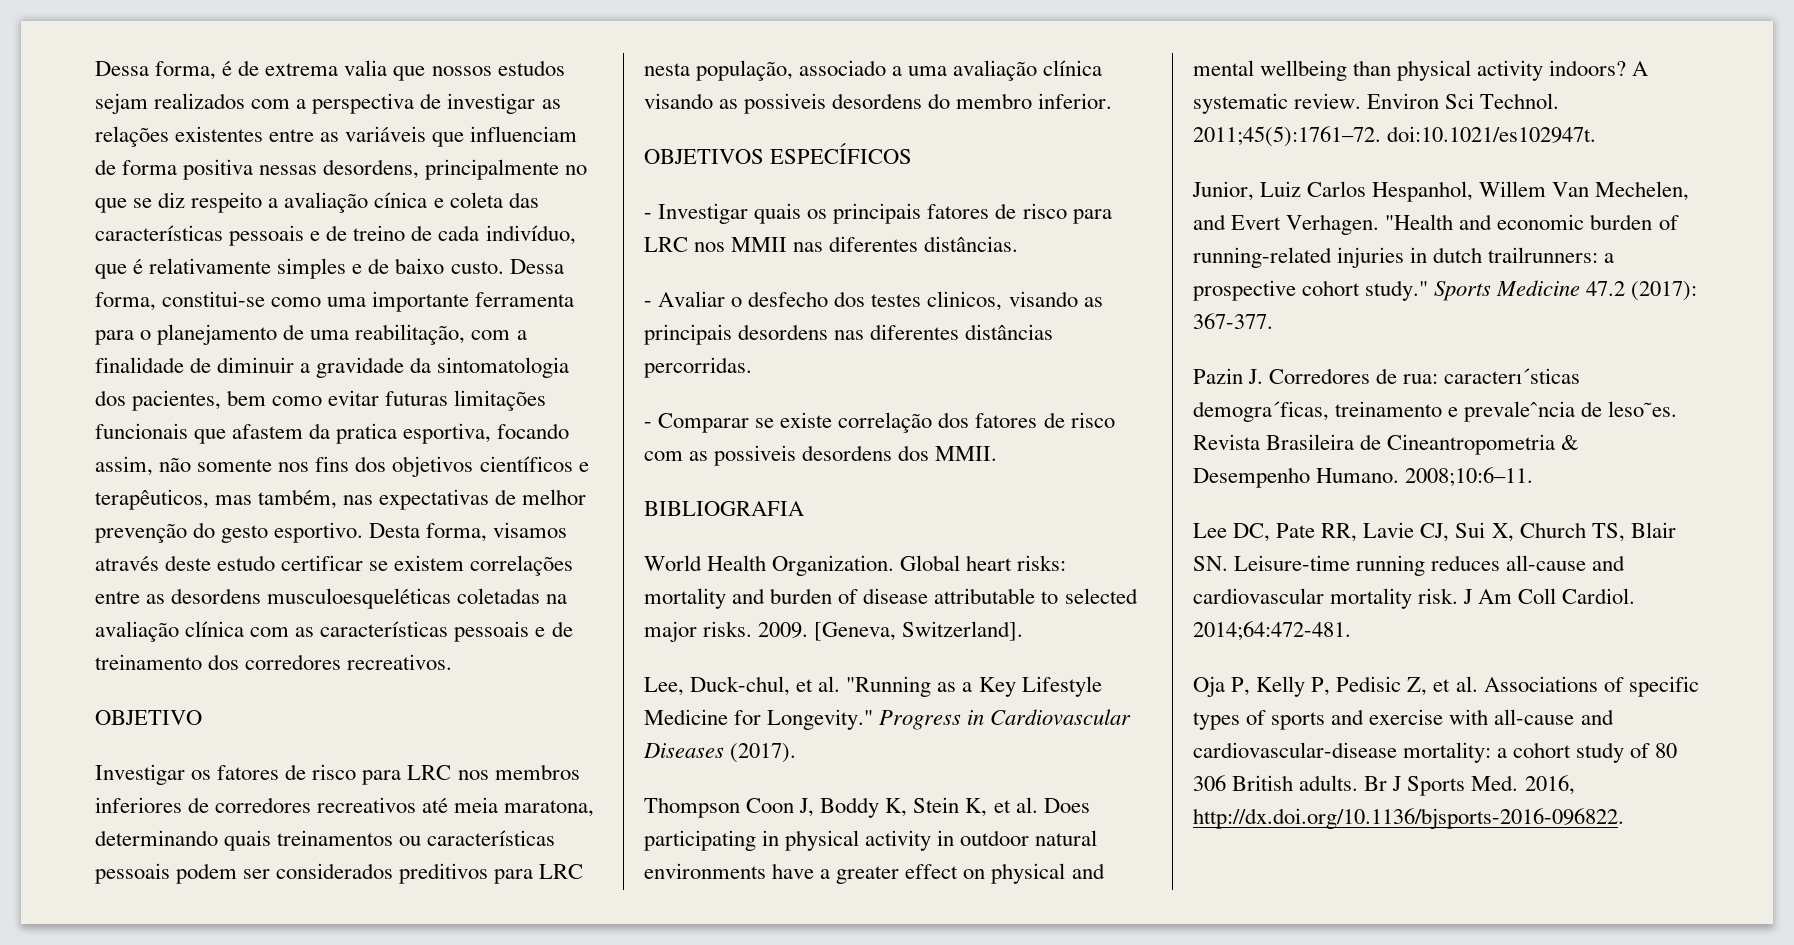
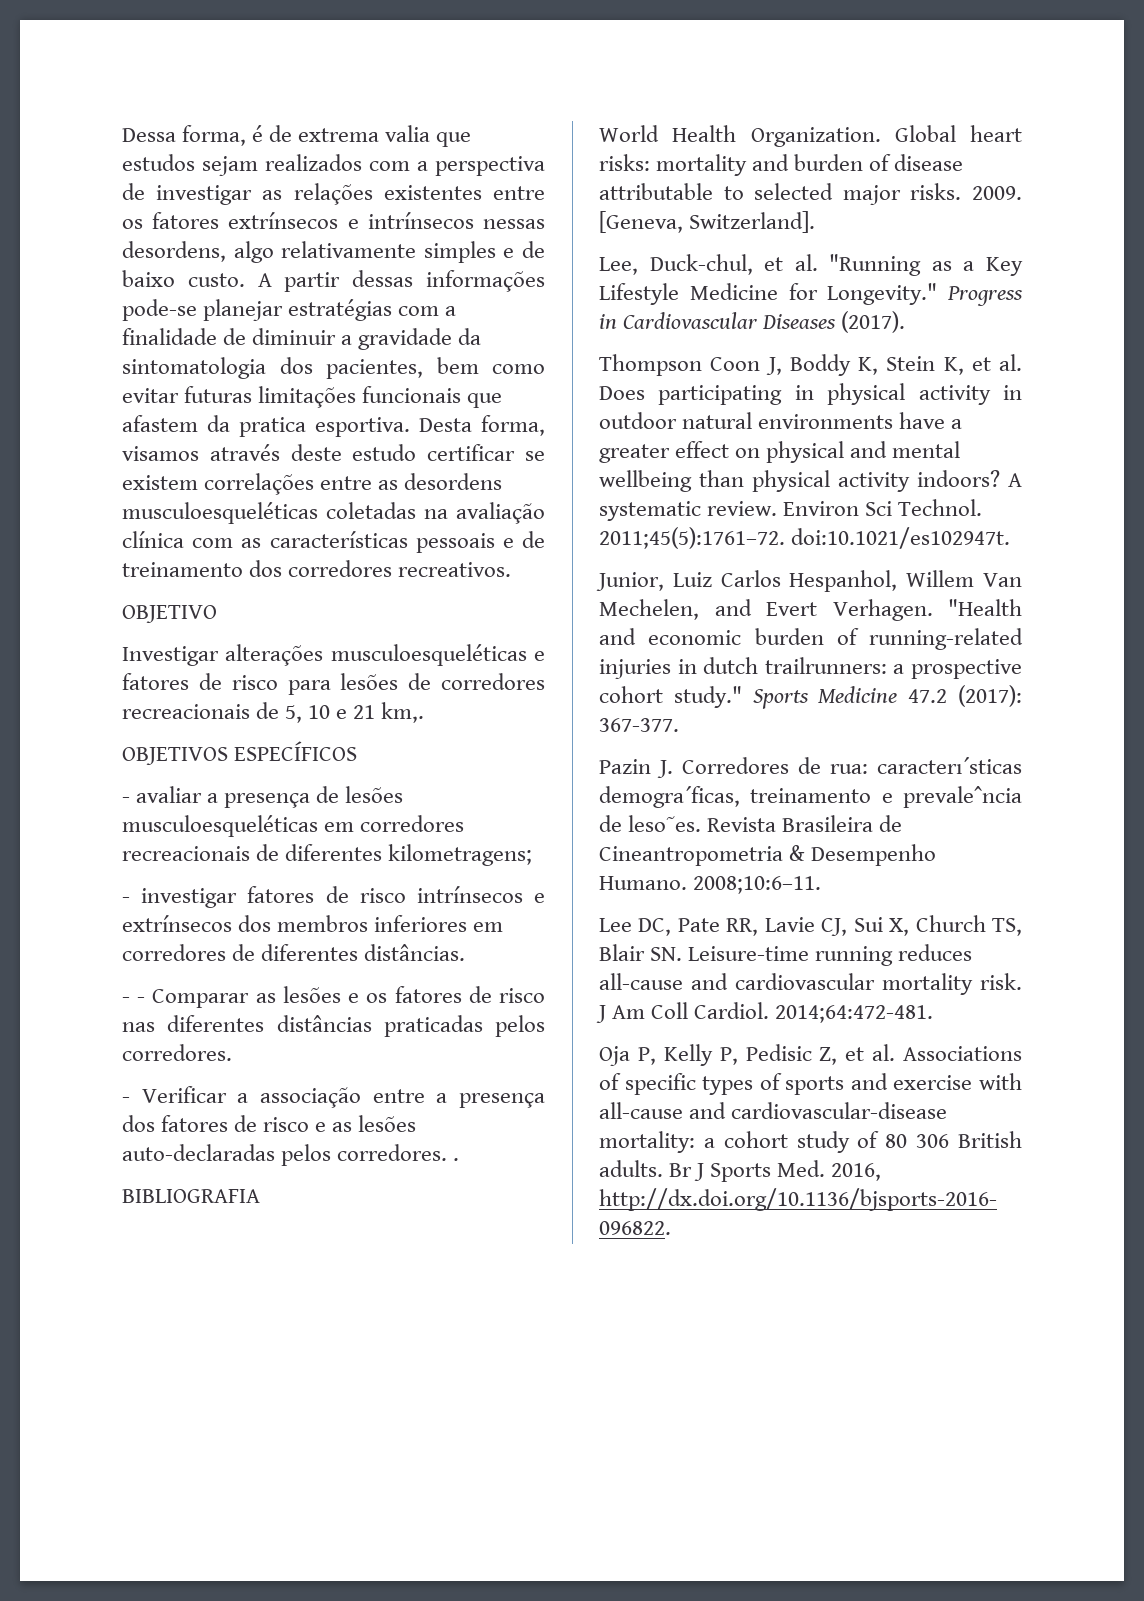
[431,66,492,76] nossos -> (472, 139) none
[320,126,578,147] [95,159,588,180] [95,192,539,213] [95,225,576,246] [95,259,144,279] as variáveis que influenciam de forma positiva nessas desordens, principalmente no que se diz respeito a avaliação cínica e coleta das características pessoais e de treino de cada indivíduo, que é -> [122,212,545,229] [122,241,274,263] os fatores extrínsecos e intrínsecos nessas desordens, algo
[509,259,564,274] [95,291,575,312] [95,324,466,345] Dessa forma, constitui-se como uma importante ferramenta para o planejamento de uma reabilitação, -> [257,270,545,292] [122,299,393,321] A partir dessas informações pode-se planejar estratégias
[403,423,570,444] [95,456,589,477] [95,489,587,510] [95,522,364,543] esportiva, focando assim, não somente nos fins dos objetivos científicos e terapêuticos, mas também, nas expectativas de melhor prevenção do gesto esportivo. -> [315,417,410,437] esportiva.
[191,764,580,785] [95,797,595,817] [95,830,556,851] [95,863,584,884] [644,60,1103,81] [644,93,1113,114] [644,143,913,164] [644,203,1112,224] [644,236,1019,252] [644,291,1103,311] [644,324,1054,345] [644,357,752,378] [644,412,1115,433] [644,445,998,466] os fatores de risco para LRC nos membros inferiores de corredores recreativos até meia maratona, determinando quais treinamentos ou características pessoais podem ser considerados preditivos para LRC nesta população, associado a uma avaliação clínica visando as possiveis desordens do membro inferior. // OBJETIVOS ESPECÍFICOS // - Investigar quais os principais fatores de risco para LRC nos MMII nas diferentes distâncias. // - Avaliar o desfecho dos testes clinicos, visando as principais desordens nas diferentes distâncias percorridas. // - Comparar se existe correlação dos fatores de risco com as possiveis desordens dos MMII. -> [225,644,545,666] [122,673,545,695] [122,702,425,723] [122,741,358,765] [122,786,404,808] [122,815,465,837] [122,844,533,866] [122,886,545,908] [122,915,504,932] [122,944,466,961] [122,986,545,1008] [122,1015,545,1037] [122,1044,232,1061] [122,1086,545,1108] [122,1115,417,1132] [122,1144,460,1166] alterações musculoesqueléticas e fatores de risco para lesões de corredores recreacionais de 5, 10 e 21 km,. // OBJETIVOS ESPECÍFICOS // - avaliar a presença de lesões musculoesqueléticas em corredores recreacionais de diferentes kilometragens; // - investigar fatores de risco intrínsecos e extrínsecos dos membros inferiores em corredores de diferentes distâncias. // - - Comparar as lesões e os fatores de risco nas diferentes distâncias praticadas pelos corredores. // - Verificar a associação entre a presença dos fatores de risco e as lesões auto-declaradas pelos corredores. .

